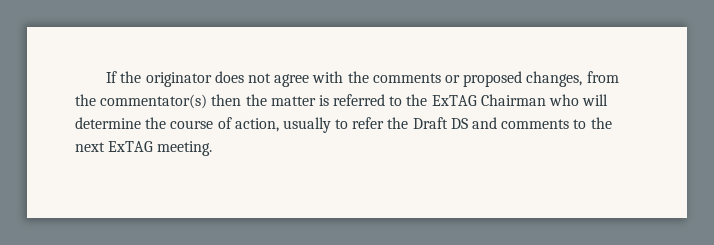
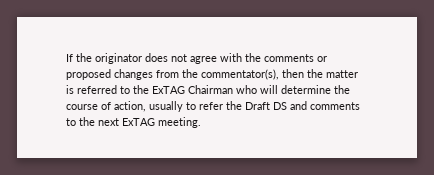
[526,71,583,87] changes, -> [114,69,153,80] changes
[100,94,208,109] commentator(s) -> [201,69,279,80] commentator(s),

